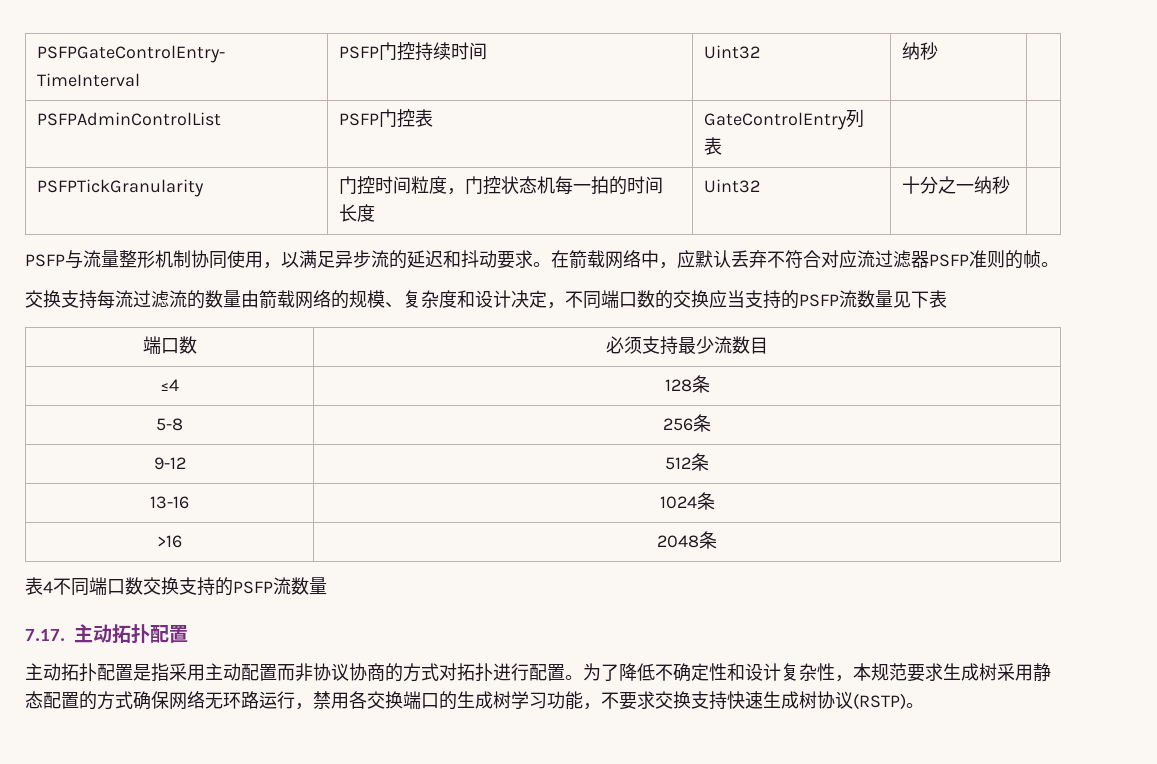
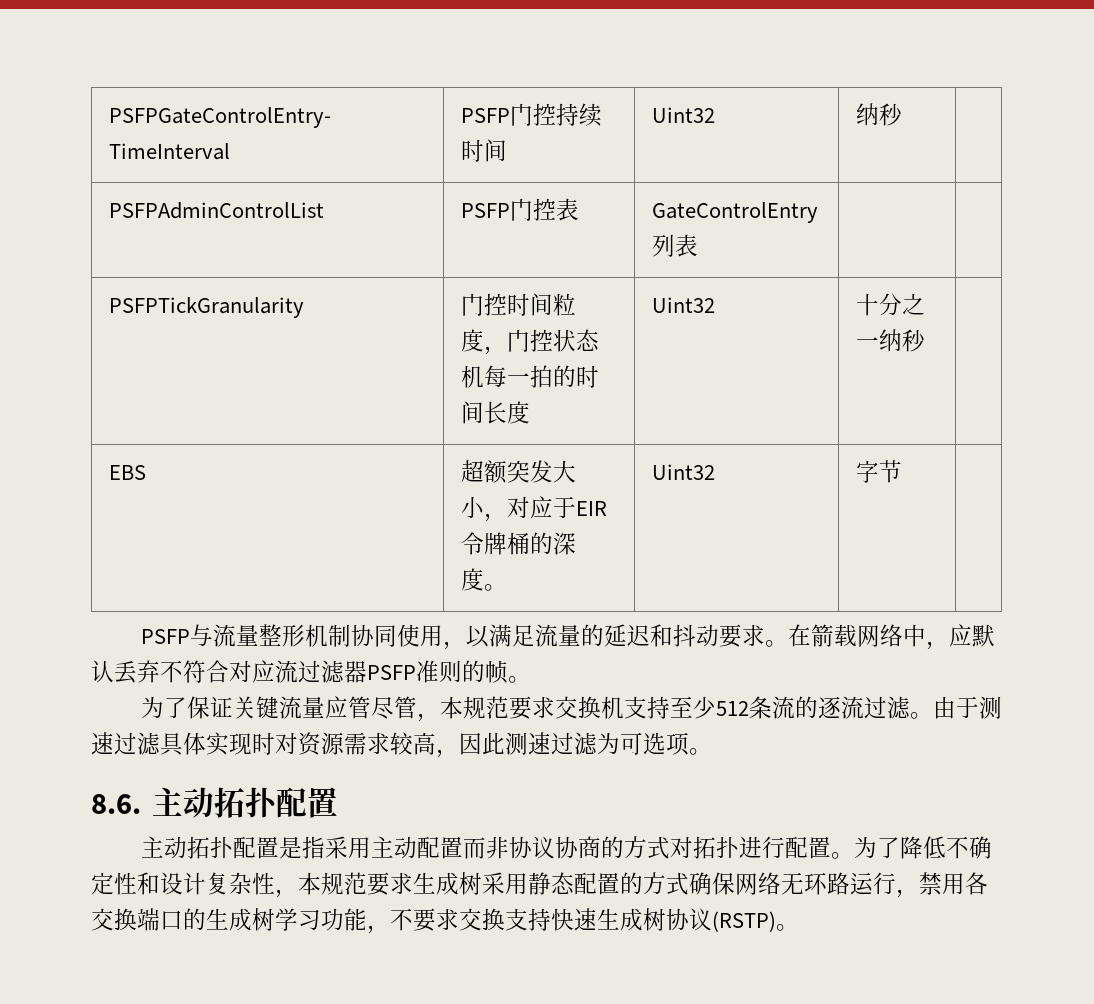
(1011, 185) none -> [108,465,146,480] [460,460,576,484] [460,496,607,522] [460,532,576,555] [460,568,507,591] [651,464,715,480] [855,460,902,483] // EBS | 超额突发大小，对应于EIR令牌桶的深度。 | Uint32 | 字节 |
[335,250,389,268] 异步流 -> [535,624,582,647] 流量
[25,290,947,309] [142,336,197,354] [606,336,769,355] [160,379,179,391] [664,375,710,393] [156,418,183,431] [663,414,712,432] [153,457,186,470] [665,453,710,471] [150,496,189,509] [659,492,715,510] [157,535,182,548] [657,531,718,549] [25,577,327,596] [25,629,65,641] 交换支持每流过滤流的数量由箭载网络的规模、复杂度和设计决定，不同端口数的交换应当支持的PSFP流数量见下表 // 端口数 | 必须支持最少流数目 // ≤4 | 128条 // 5-8 | 256条 // 9-12 | 512条 // 13-16 | 1024条 // >16 | 2048条 // 表4不同端口数交换支持的PSFP流数量 // 7.17. -> [141,696,1003,722] [91,732,712,758] [91,794,141,814] 为了保证关键流量应管尽管，本规范要求交换机支持至少512条流的逐流过滤。由于测速过滤具体实现时对资源需求较高，因此测速过滤为可选项。 // 8.6.

